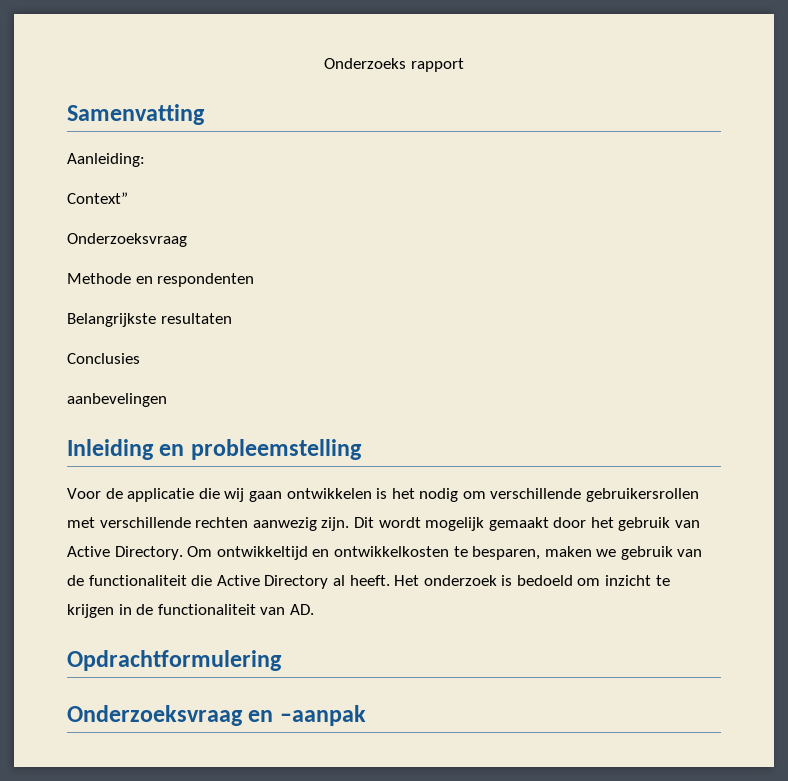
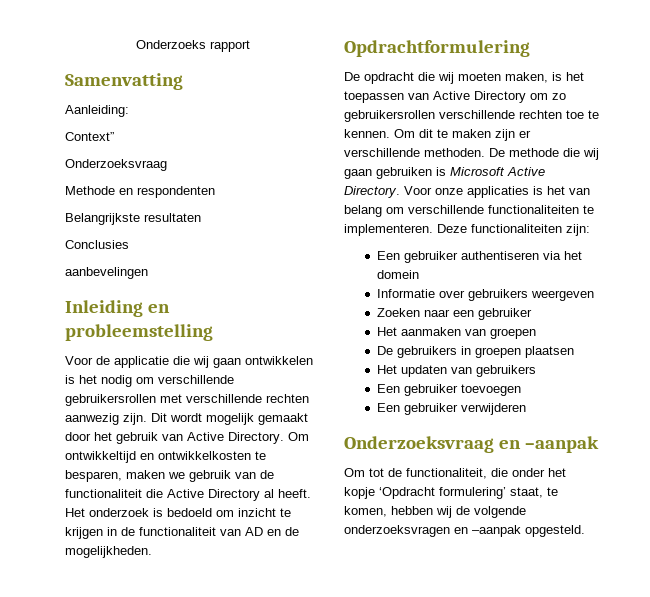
[289,604,314,615] [67,650,282,671] [67,705,366,726] AD. // Opdrachtformulering // Onderzoeksvraag en –aanpak -> [245,527,299,536] [65,546,152,558] [344,40,530,57] [344,72,584,84] [344,91,566,103] [344,110,599,122] [344,129,531,141] [344,148,599,160] [344,167,545,179] [344,186,590,198] [344,205,594,217] [344,224,590,236] [376,251,582,263] [376,270,419,279] [376,289,594,301] [376,308,532,320] [376,327,536,339] [376,346,574,358] [376,365,536,377] [376,384,521,396] [376,403,526,415] [344,436,599,453] [344,468,566,479] [344,487,558,499] [344,506,526,518] [344,525,585,537] AD en de mogelijkheden. // Opdrachtformulering // De opdracht die wij moeten maken, is het toepassen van Active Directory om zo gebruikersrollen verschillende rechten toe te kennen. Om dit te maken zijn er verschillende methoden. De methode die wij gaan gebruiken is Microsoft Active Directory. Voor onze applicaties is het van belang om verschillende functionaliteiten te implementeren. Deze functionaliteiten zijn: // Een gebruiker authentiseren via het domein // Informatie over gebruikers weergeven // Zoeken naar een gebruiker // Het aanmaken van groepen // De gebruikers in groepen plaatsen // Het updaten van gebruikers // Een gebruiker toevoegen // Een gebruiker verwijderen // Onderzoeksvraag en –aanpak // Om tot de functionaliteit, die onder het kopje ‘Opdracht formulering’ staat, te komen, hebben wij de volgende onderzoeksvragen en –aanpak opgesteld.

